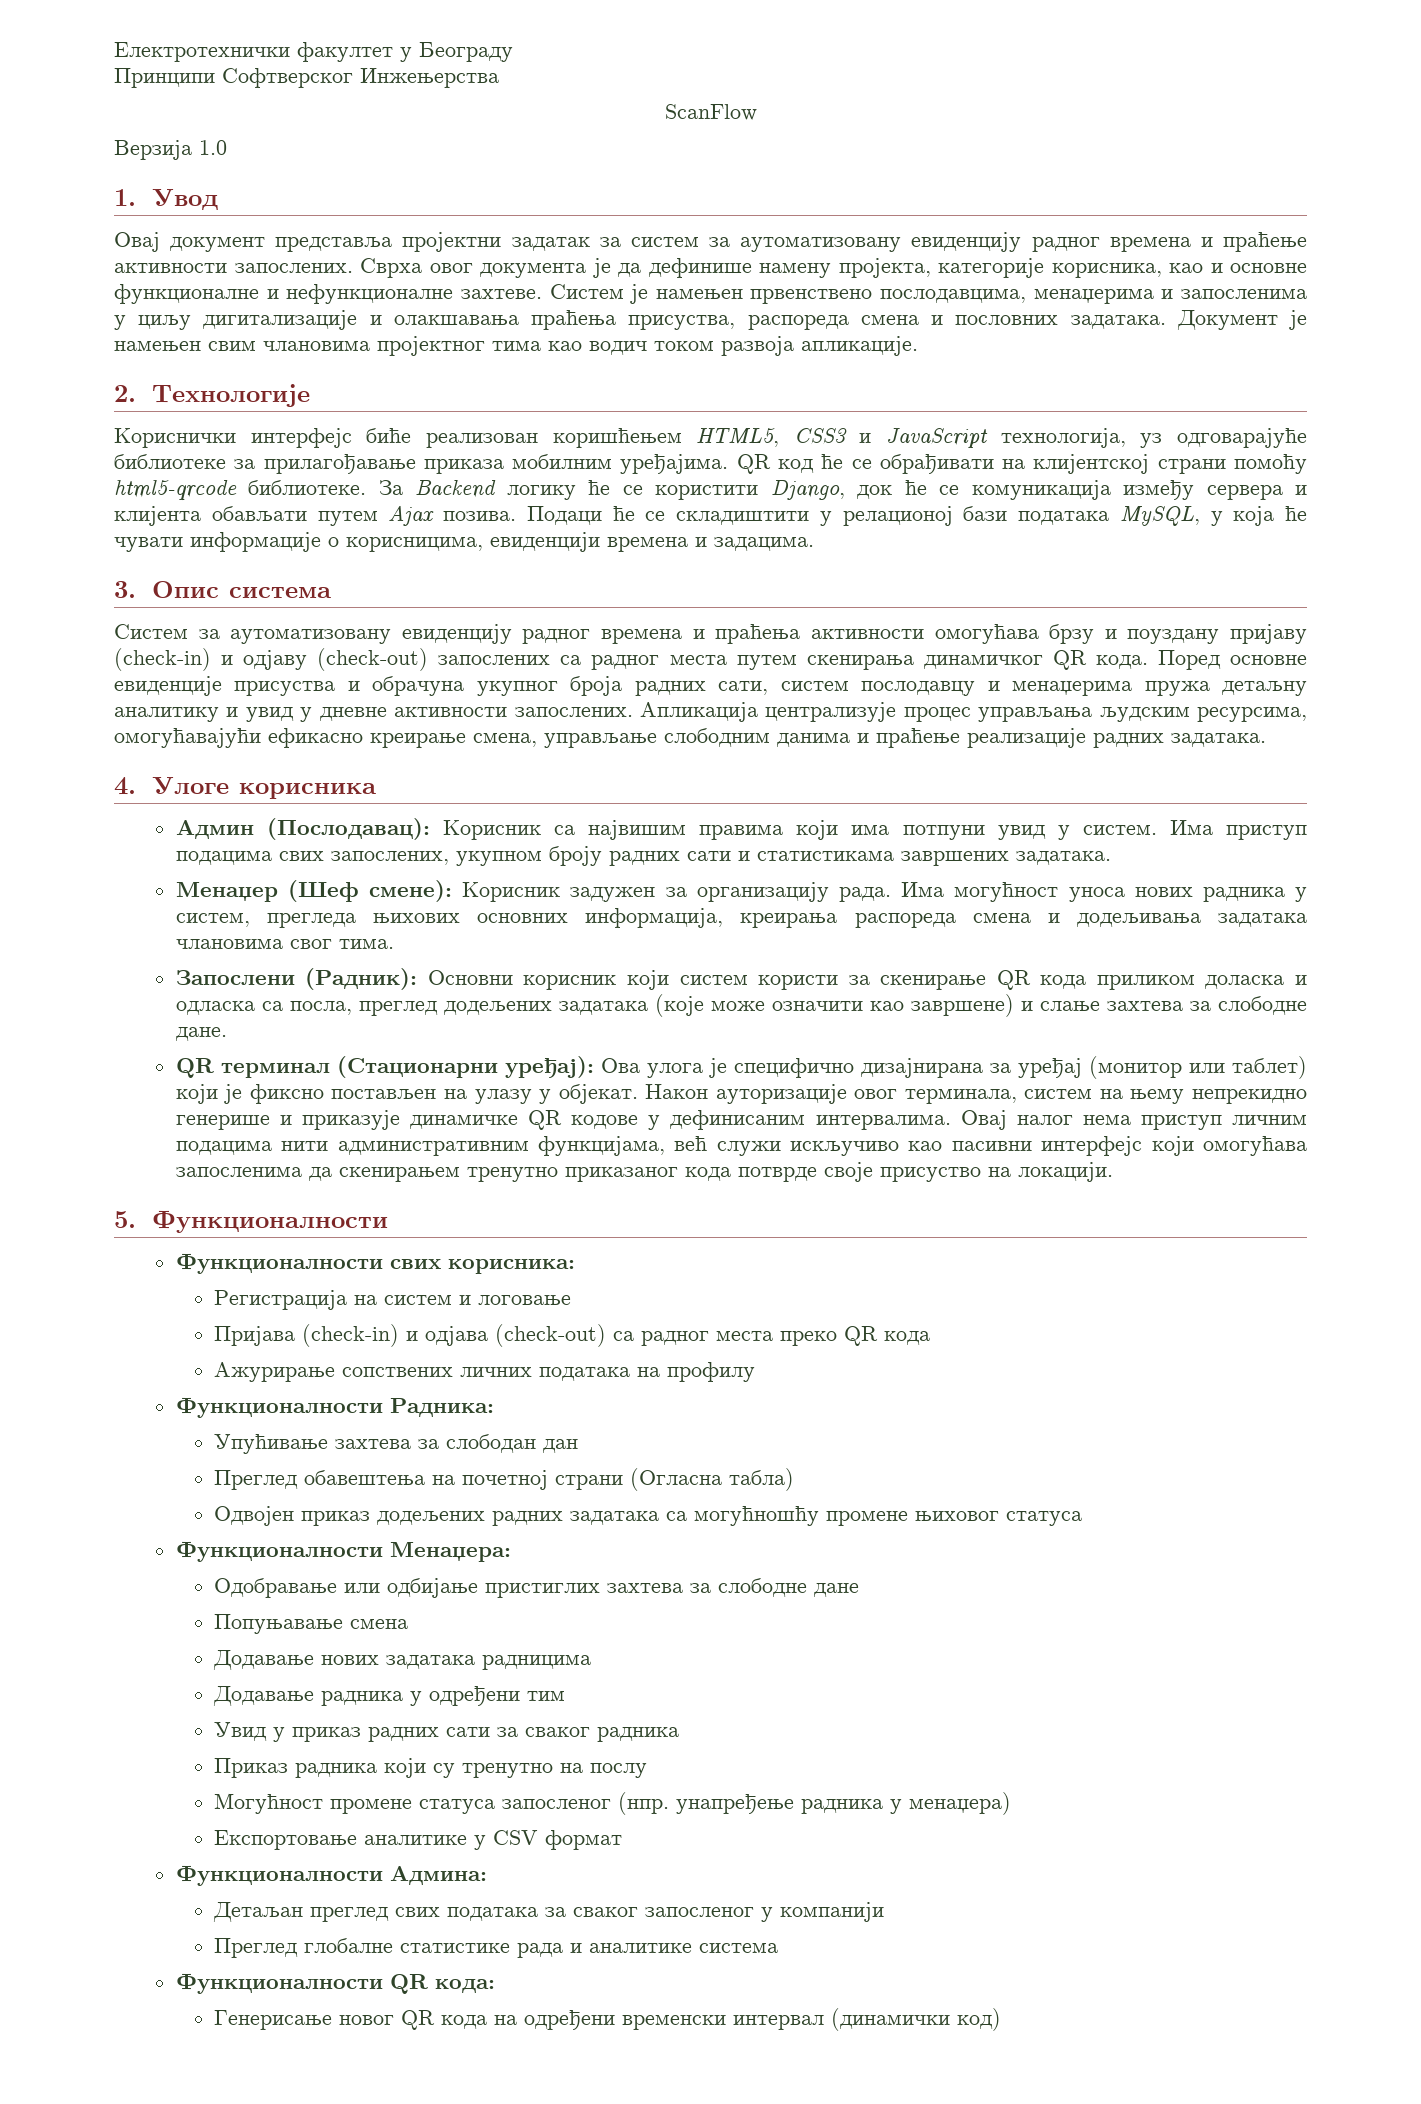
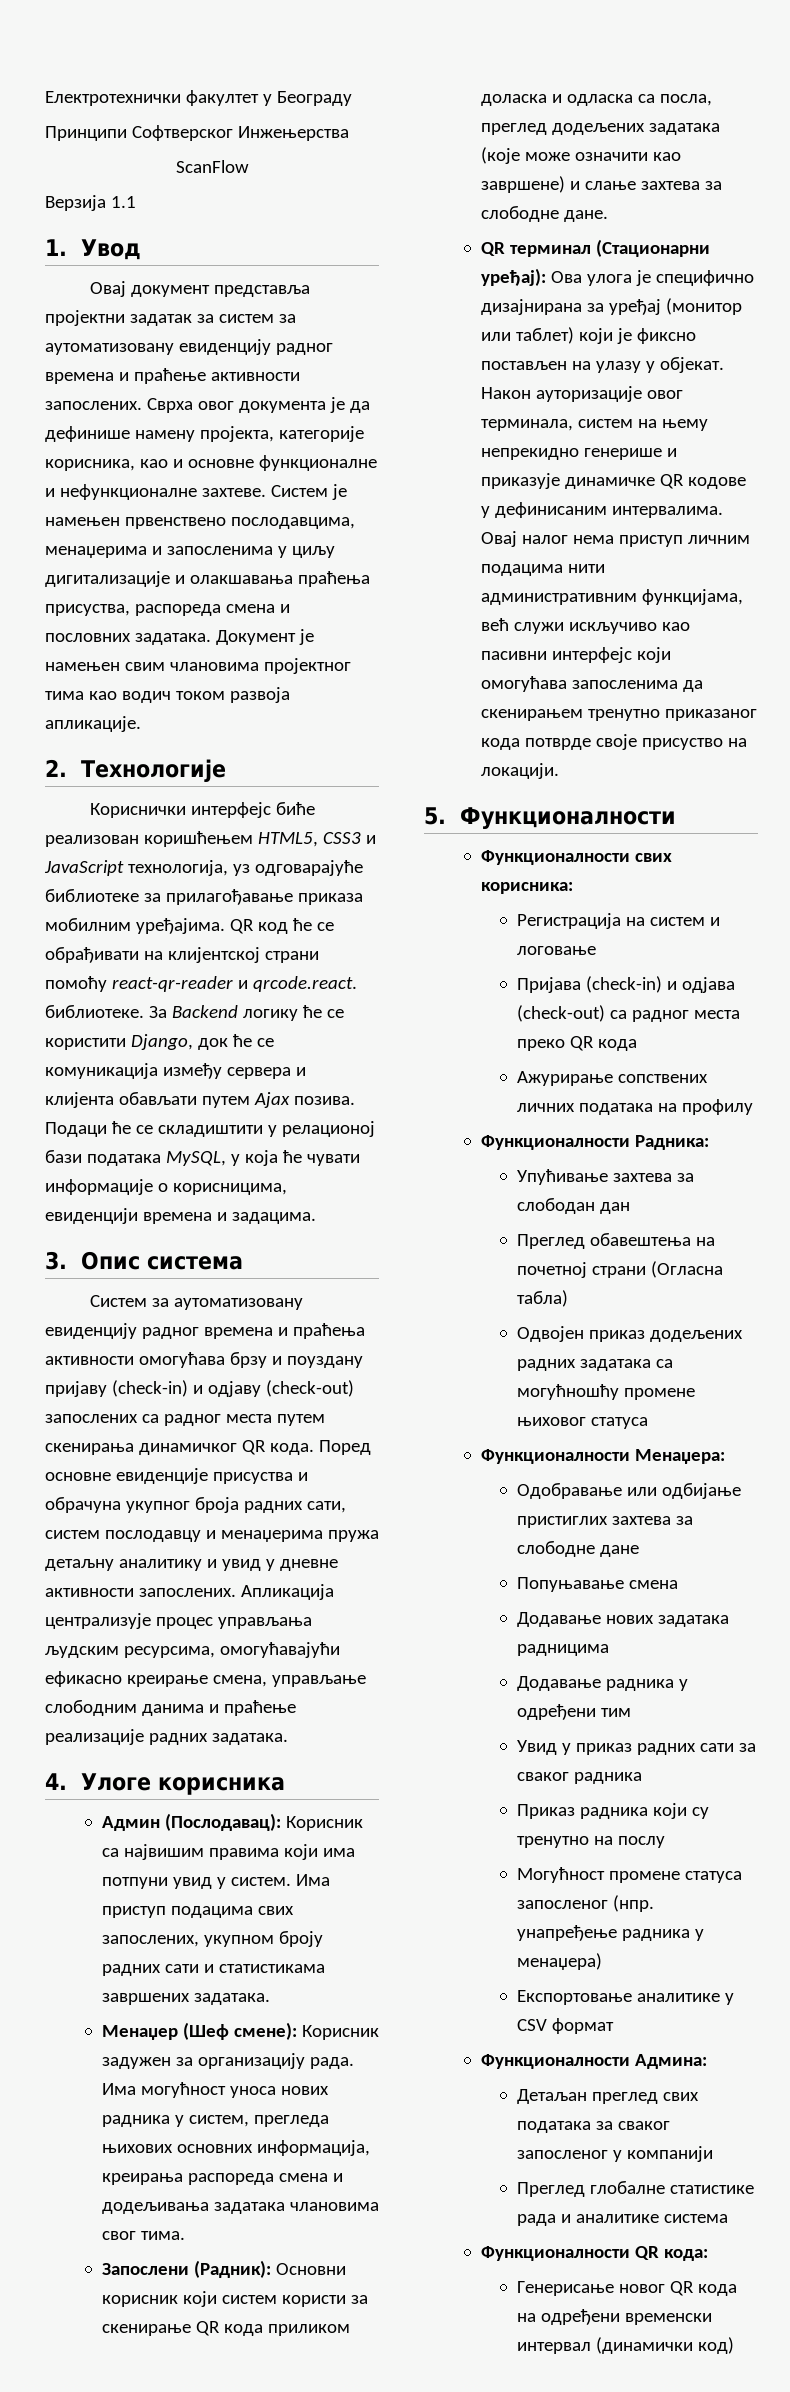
[199,140,227,155] 1.0 -> [110,196,136,208] 1.1
[114,480,237,501] html5-qrcode -> [111,976,357,992] react-qr-reader и qrcode.react.

